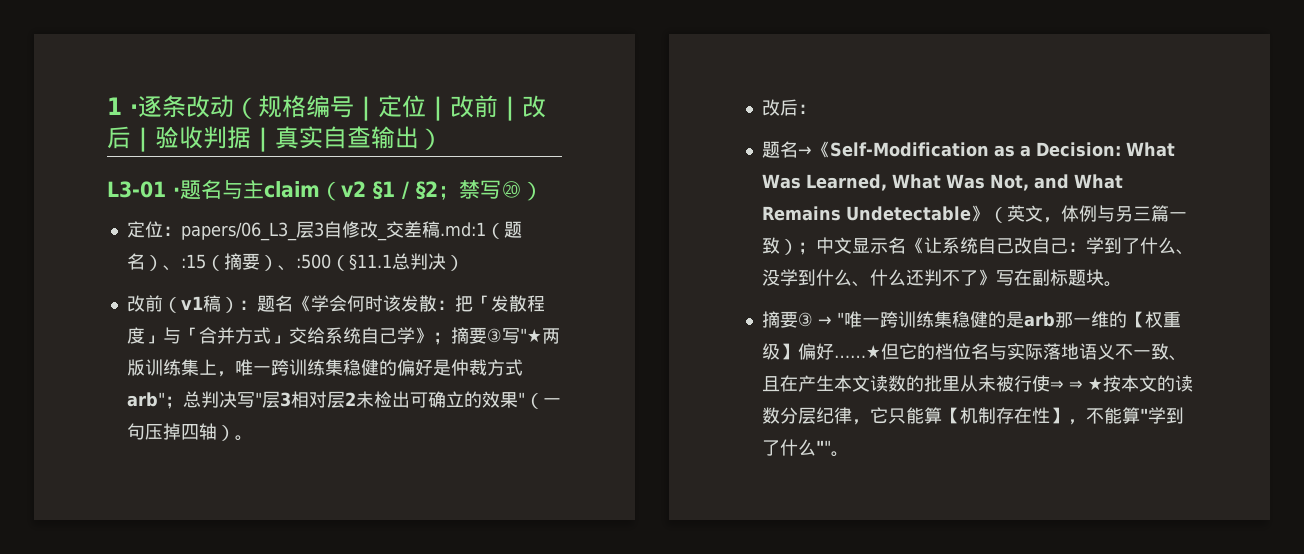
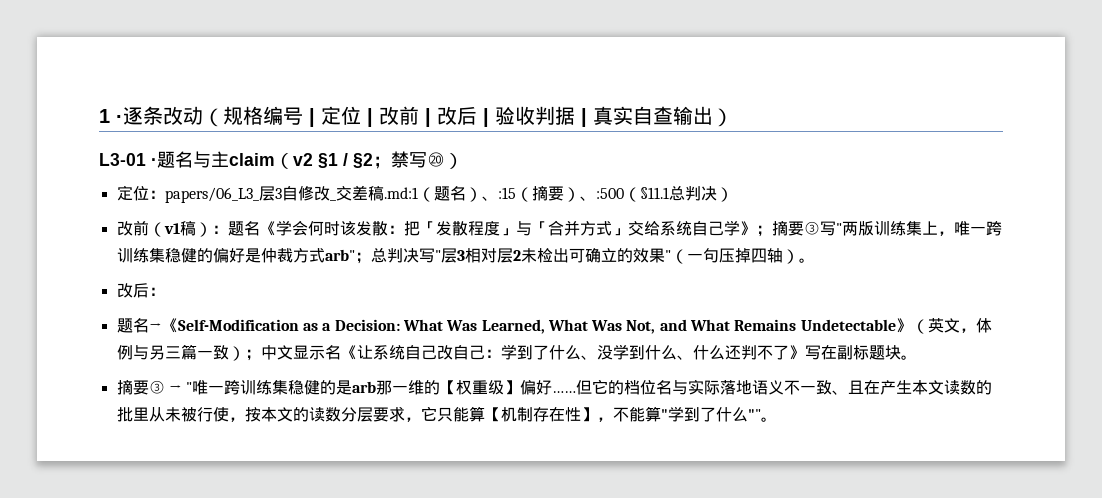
[519,328,542,343] "★ -> [835,223,842,234] "
[833,344,881,359] ……★ -> [552,391,577,393] ……
[1049,376,1103,391] ⇒ ⇒ ★ -> [228,417,245,422] ，
[815,407,852,424] 纪律 -> [372,406,405,422] 要求

